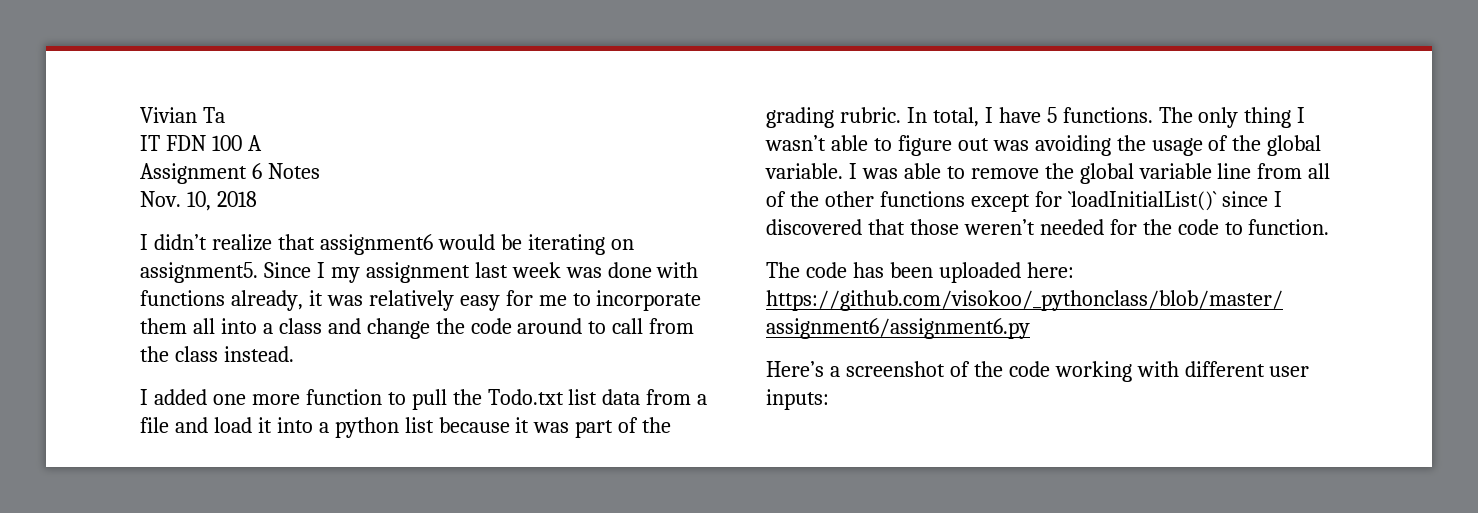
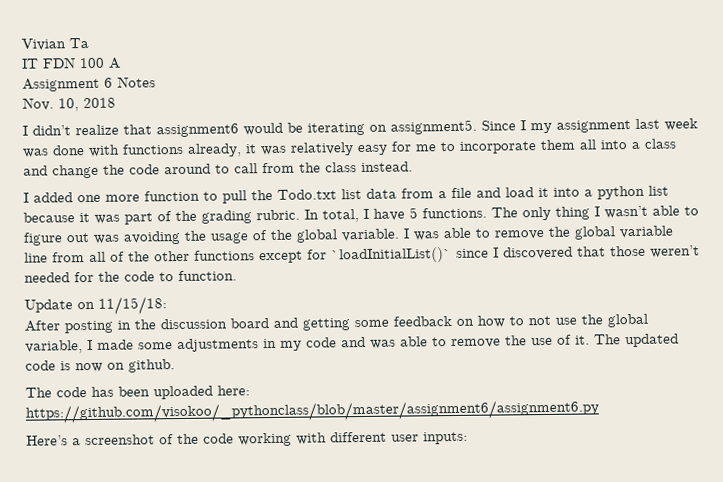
(1330, 227) none -> [24,296,167,315] [24,313,648,334] [25,333,679,354] [25,359,175,373] // Update on 11/15/18: // After posting in the discussion board and getting some feedback on how to not use the global variable, I made some adjustments in my code and was able to remove the use of it. The updated code is now on github.

